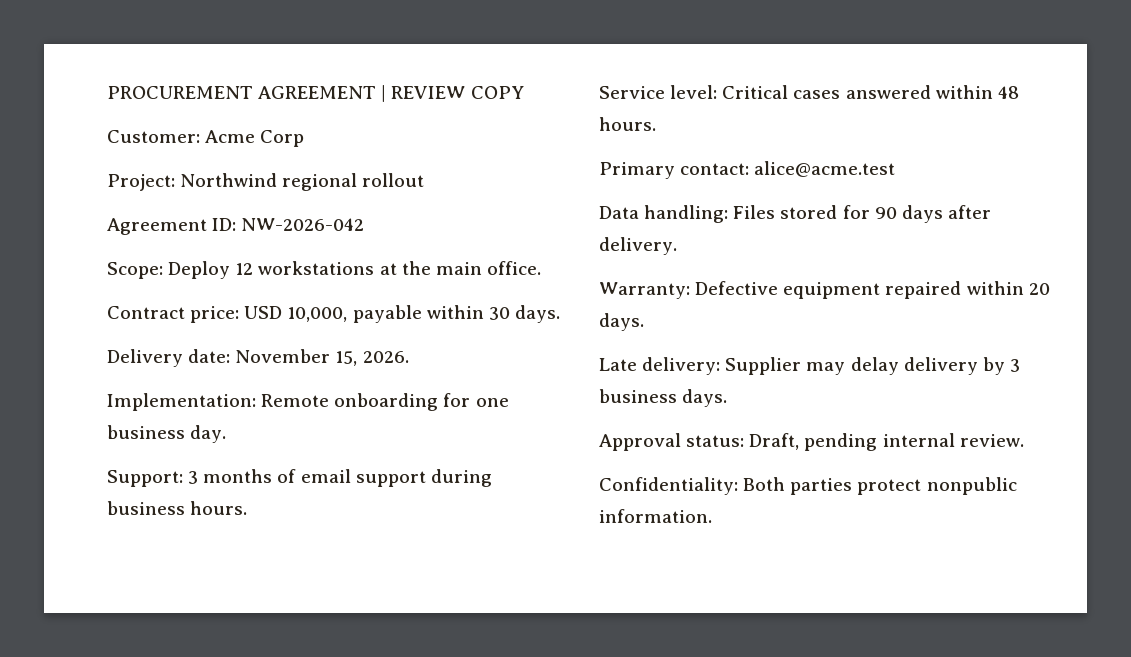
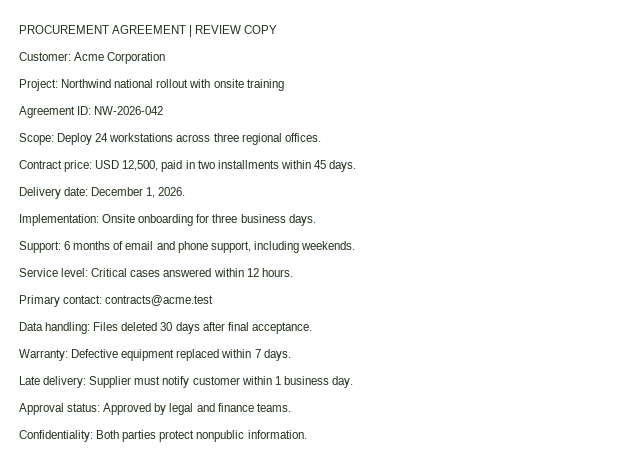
[260,130,305,147] Corp -> [107,52,166,64] Corporation
[282,173,358,191] regional -> [114,79,154,88] national
(425, 180) none -> [189,79,284,91] with onsite training
[235,261,541,275] [107,305,510,323] 12 workstations at the main office. // Contract price: USD 10,000, payable within 30 -> [95,133,321,145] [19,160,326,172] 24 workstations across three regional offices. // Contract price: USD 12,500, paid in two installments within 45
[235,349,358,366] November 15, -> [91,187,156,198] December 1,
[261,394,330,407] Remote -> [102,214,136,223] Onsite
[475,398,509,407] [107,425,227,443] one business day. -> [212,214,316,226] three business days.
[188,471,199,484] 3 -> [64,241,71,250] 6
[355,469,492,487] [107,501,248,515] support during business hours. -> [156,241,355,253] and phone support, including weekends.
[997,86,1019,99] 48 -> [246,268,259,277] 12
[754,161,896,177] alice@acme.test -> [105,295,214,306] contracts@acme.test
[780,205,991,223] [599,237,677,255] stored for 90 days after delivery. -> [121,322,312,334] deleted 30 days after final acceptance.
[885,281,1050,299] repaired within 20 -> [176,349,261,361] replaced within 7
[806,357,1020,375] [599,389,728,407] [599,433,1024,451] may delay delivery by 3 business days. // Approval status: Draft, pending internal review. -> [134,376,353,388] [19,403,291,415] must notify customer within 1 business day. // Approval status: Approved by legal and finance teams.

